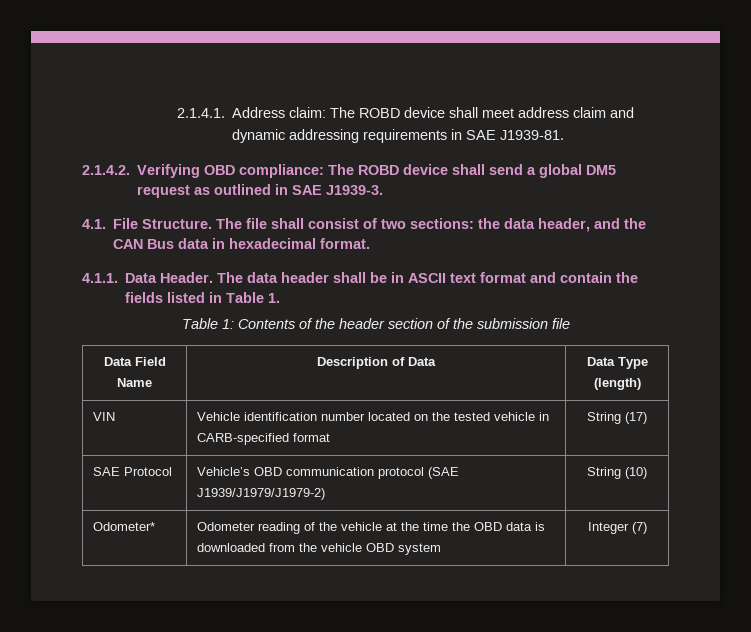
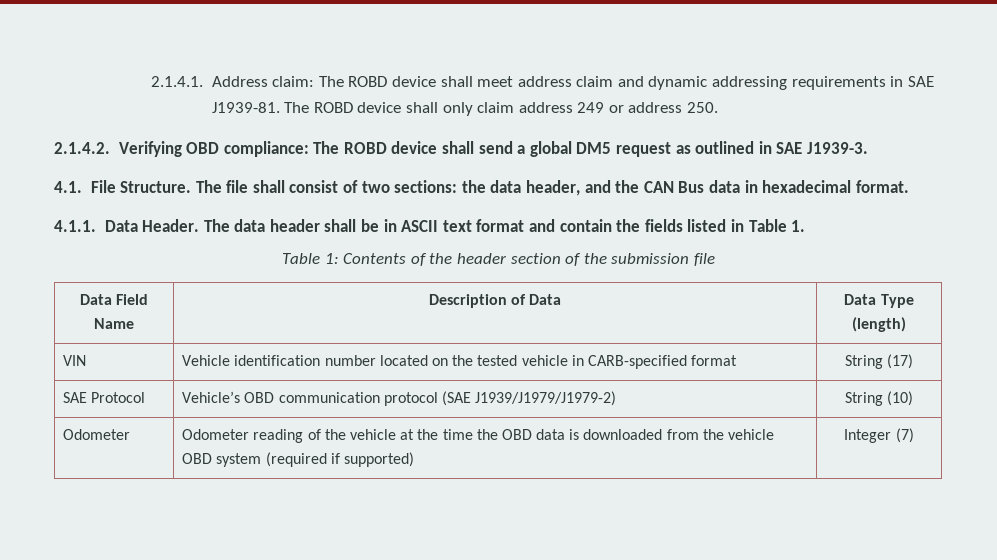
(564, 135) none -> [284,102,719,116] The ROBD device shall only claim address 249 or address 250.
[93,522,156,531] Odometer* -> [63,429,131,440] Odometer
(442, 549) none -> [265,452,414,467] (required if supported)

